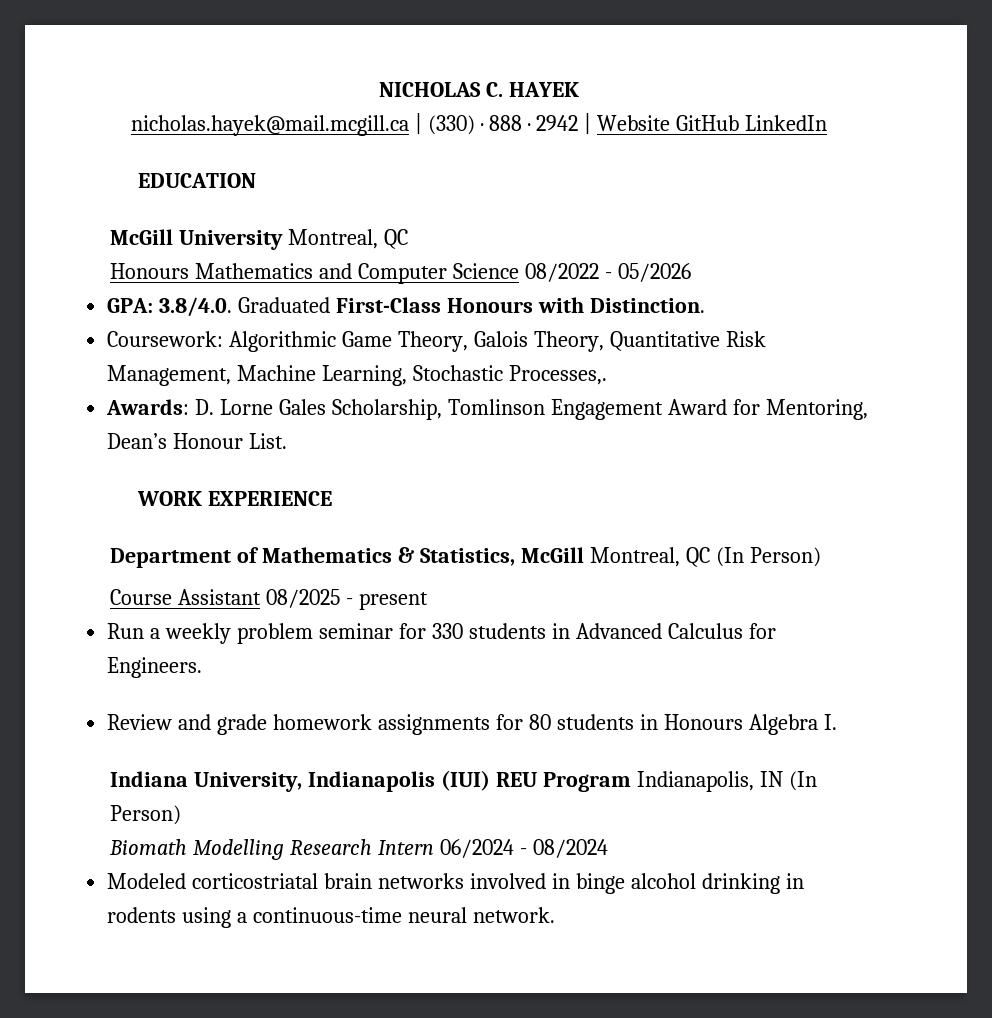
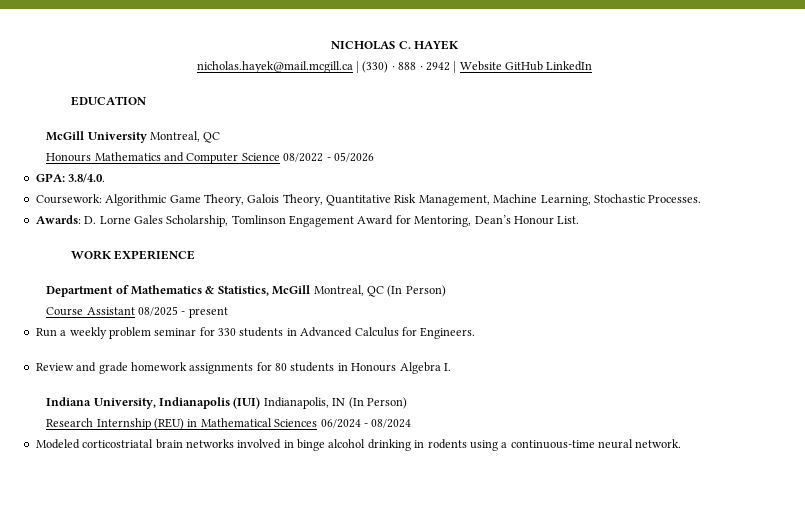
[238,297,705,313] Graduated First-Class Honours with Distinction. -> (106, 178) none
[508,365,607,385] Processes,. -> [648,195,702,203] Processes.
[496,772,632,792] REU Program -> (261, 403) none
[109,839,435,860] Biomath Modelling Research Intern -> [46,418,318,430] Research Internship (REU) in Mathematical Sciences

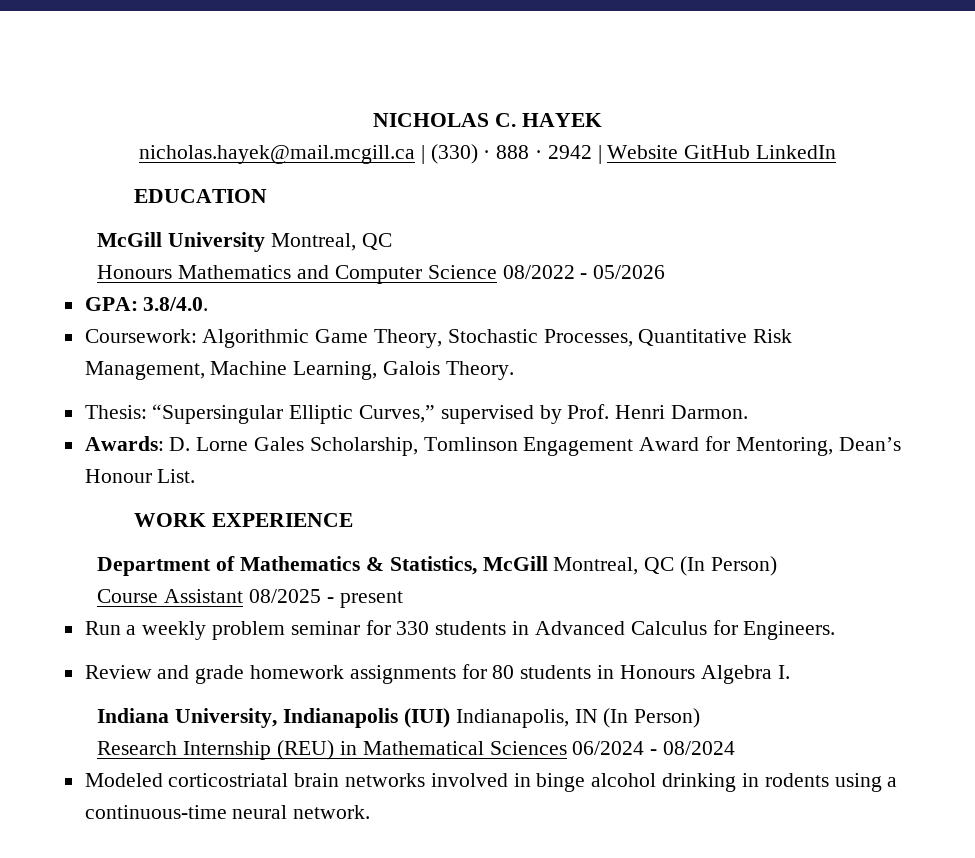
[247,194,323,206] Galois Theory, -> [447,329,633,347] Stochastic Processes,
[593,194,702,203] Stochastic Processes. -> [383,361,514,380] [84,404,749,424] Galois Theory. // Thesis: “Supersingular Elliptic Curves,” supervised by Prof. Henri Darmon.

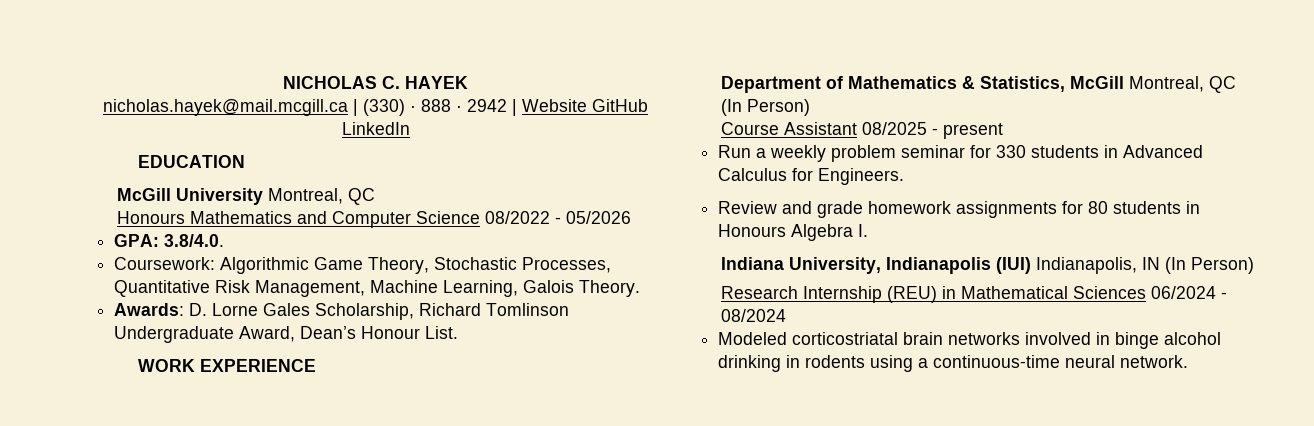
[84,404,749,424] // Thesis: “Supersingular Elliptic Curves,” supervised by Prof. Henri Darmon. -> (641, 288) none
[423,436,833,456] Tomlinson Engagement Award for Mentoring, -> [419,303,570,316] [114,326,296,343] Richard Tomlinson Undergraduate Award,

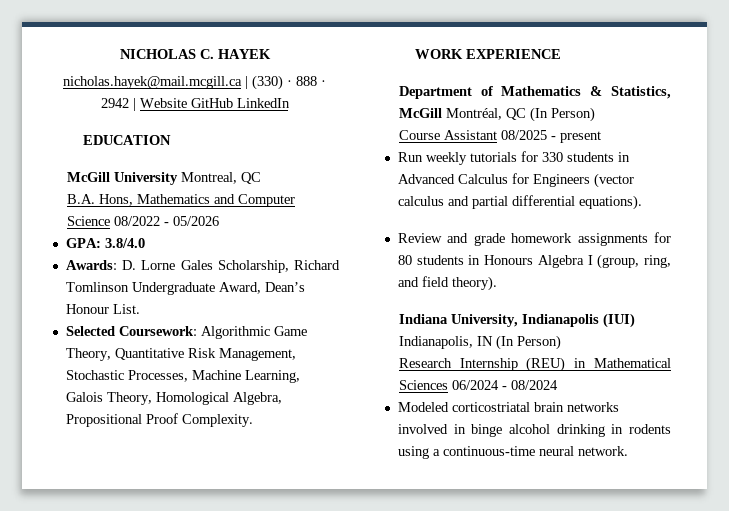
[116,211,185,224] Honours -> [66,194,133,206] B.A. Hons,
[164,234,225,247] [114,257,612,274] [114,280,641,297] 3.8/4.0. // Coursework: Algorithmic Game Theory, Stochastic Processes, Quantitative Risk Management, Machine Learning, Galois Theory. -> [104,238,145,248] 3.8/4.0
(459, 332) none -> [65,326,307,339] [65,348,296,361] [65,370,300,383] [65,392,282,405] [65,413,253,427] // Selected Coursework: Algorithmic Game Theory, Quantitative Risk Management, Stochastic Processes, Machine Learning, Galois Theory, Homological Algebra, Propositional Proof Complexity.
[1128,76,1204,92] Montreal, -> [445,108,502,120] Montréal,
[756,145,966,162] a weekly problem seminar -> [425,152,517,165] weekly tutorials
[818,168,905,185] Engineers. -> [532,173,634,188] [397,195,642,210] Engineers (vector calculus and partial differential equations).
[858,224,869,237] I. -> [587,254,671,269] [397,276,497,291] I (group, ring, and field theory).

